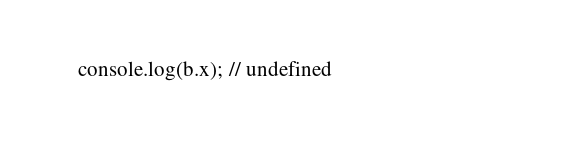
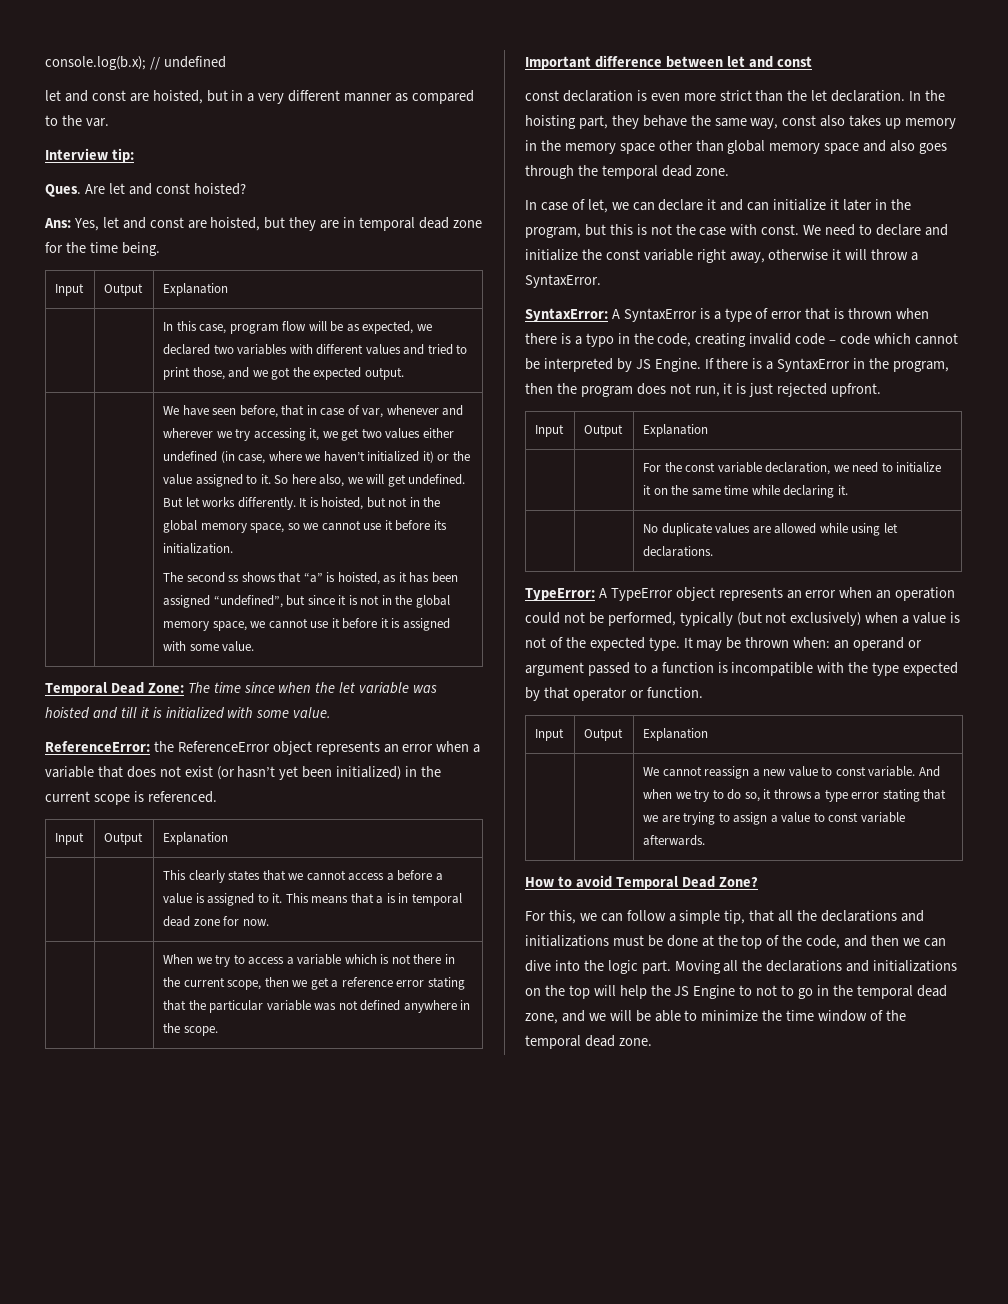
(333, 68) none -> [45,90,474,104] [45,115,109,127] [45,148,134,163] [45,183,246,197] [44,217,482,231] [45,242,160,256] [55,283,85,296] [104,283,144,296] [163,283,229,296] [163,321,432,334] [163,344,468,355] [163,367,404,380] [163,405,464,418] [163,428,454,441] [163,451,470,464] [163,474,466,487] [163,497,441,510] [163,520,447,533] [163,543,234,554] [163,572,458,585] [163,595,450,608] [163,618,450,631] [163,641,255,652] [45,682,438,696] [45,707,332,719] [45,741,481,755] [45,766,442,780] [45,791,217,805] [55,832,85,845] [104,832,144,845] [163,832,229,845] [163,870,443,883] [163,893,462,906] [163,916,269,927] [163,954,455,967] [163,977,465,990] [163,1000,471,1013] [163,1023,218,1036] [525,55,812,70] [525,90,946,102] [525,115,957,129] [525,140,948,154] [525,165,729,179] [525,199,911,213] [525,224,948,238] [525,249,919,263] [525,274,601,288] [525,308,930,322] [525,333,958,347] [525,358,949,372] [525,383,882,397] [535,424,565,437] [584,424,624,437] [643,424,709,437] [643,462,942,475] [643,485,848,498] [643,523,898,536] [643,546,714,557] [525,587,956,601] [525,612,961,626] [525,637,922,651] [525,662,959,676] [525,687,703,701] [535,728,565,741] [584,728,624,741] [643,728,709,741] [643,766,940,779] [643,789,947,802] [643,812,905,825] [643,835,706,846] [525,875,758,890] [525,910,924,924] [525,935,946,949] [525,960,958,974] [525,985,947,999] [525,1010,906,1024] [525,1035,652,1049] // let and const are hoisted, but in a very different manner as compared to the var. // Interview tip: // Ques. Are let and const hoisted? // Ans: Yes, let and const are hoisted, but they are in temporal dead zone for the time being. // Input | Output | Explanation // | | In this case, program flow will be as expected, we declared two variables with different values and tried to print those, and we got the expected output. // | | We have seen before, that in case of var, whenever and wherever we try accessing it, we get two values either undefined (in case, where we haven’t initialized it) or the value assigned to it. So here also, we will get undefined. But let works differently. It is hoisted, but not in the global memory space, so we cannot use it before its initialization. // The second ss shows that “a” is hoisted, as it has been assigned “undefined”, but since it is not in the global memory space, we cannot use it before it is assigned with some value. // Temporal Dead Zone: The time since when the let variable was hoisted and till it is initialized with some value. // ReferenceError: the ReferenceError object represents an error when a variable that does not exist (or hasn’t yet been initialized) in the current scope is referenced. // Input | Output | Explanation // | | This clearly states that we cannot access a before a value is assigned to it. This means that a is in temporal dead zone for now. // | | When we try to access a variable which is not there in the current scope, then we get a reference error stating that the particular variable was not defined anywhere in the scope. // Important difference between let and const // const declaration is even more strict than the let declaration. In the hoisting part, they behave the same way, const also takes up memory in the memory space other than global memory space and also goes through the temporal dead zone. // In case of let, we can declare it and can initialize it later in the program, but this is not the case with const. We need to declare and initialize the const variable right away, otherwise it will throw a SyntaxError. // SyntaxError: A SyntaxError is a type of error that is thrown when there is a typo in the code, creating invalid code – code which cannot be interpreted by JS Engine. If there is a SyntaxError in the program, then the program does not run, it is just rejected upfront. // Input | Output | Explanation // | | For the const variable declaration, we need to initialize it on the same time while declaring it. // | | No duplicate values are allowed while using let declarations. // TypeError: A TypeError object represents an error when an operation could not be performed, typically (but not exclusively) when a value is not of the expected type. It may be thrown when: an operand or argument passed to a function is incompatible with the type expected by that operator or function. // Input | Output | Explanation // | | We cannot reassign a new value to const variable. And when we try to do so, it throws a type error stating that we are trying to assign a value to const variable afterwards. // How to avoid Temporal Dead Zone? // For this, we can follow a simple tip, that all the declarations and initializations must be done at the top of the code, and then we can dive into the logic part. Moving all the declarations and initializations on the top will help the JS Engine to not to go in the temporal dead zone, and we will be able to minimize the time window of the temporal dead zone.

